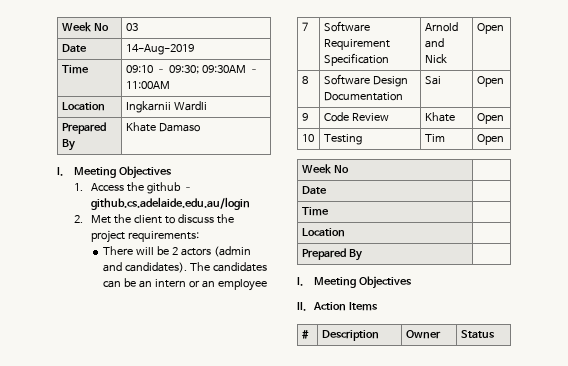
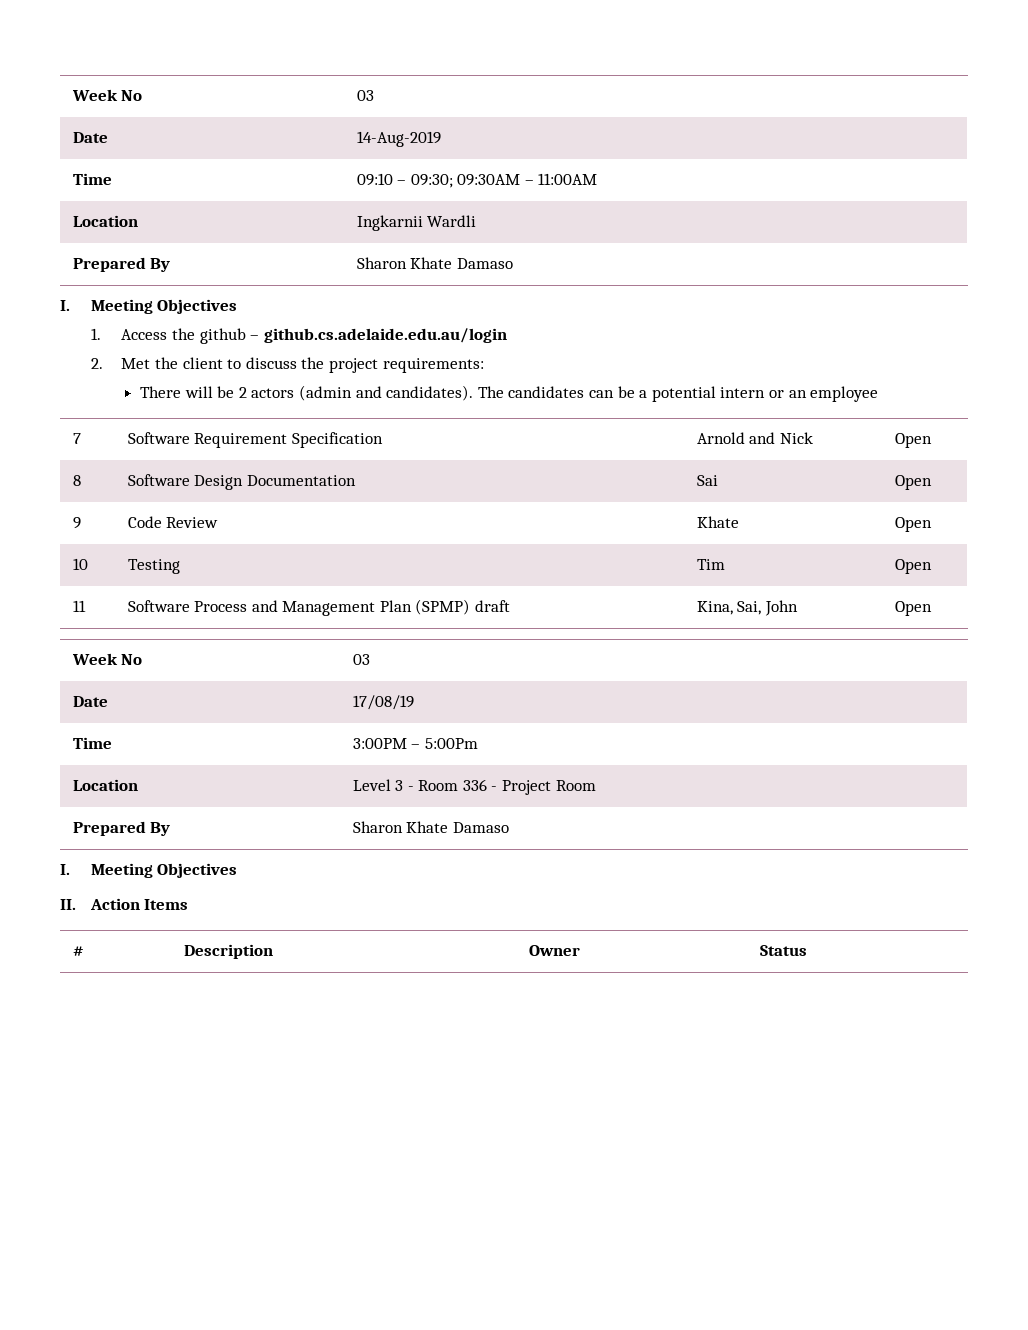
(75, 145) none -> [356,257,407,269] Sharon
[139,280,153,288] an -> [639,386,716,402] a potential
[301,164,349,174] [301,186,327,194] [301,207,329,216] [301,228,345,237] [301,248,362,261] // Week No | // Date | // Time | // Location | // Prepared By | -> [72,600,86,612] [127,599,511,616] [696,600,798,616] [894,601,932,616] [71,653,143,665] [352,654,370,665] [72,696,108,707] [352,695,414,710] [72,737,112,749] [352,738,478,749] [72,779,138,791] [352,779,596,795] [72,821,171,836] [352,821,509,833] // 11 | Software Process and Management Plan (SPMP) draft | Kina, Sai, John | Open // Week No | 03 // Date | 17/08/19 // Time | 3:00PM – 5:00Pm // Location | Level 3 - Room 336 - Project Room // Prepared By | Sharon Khate Damaso

